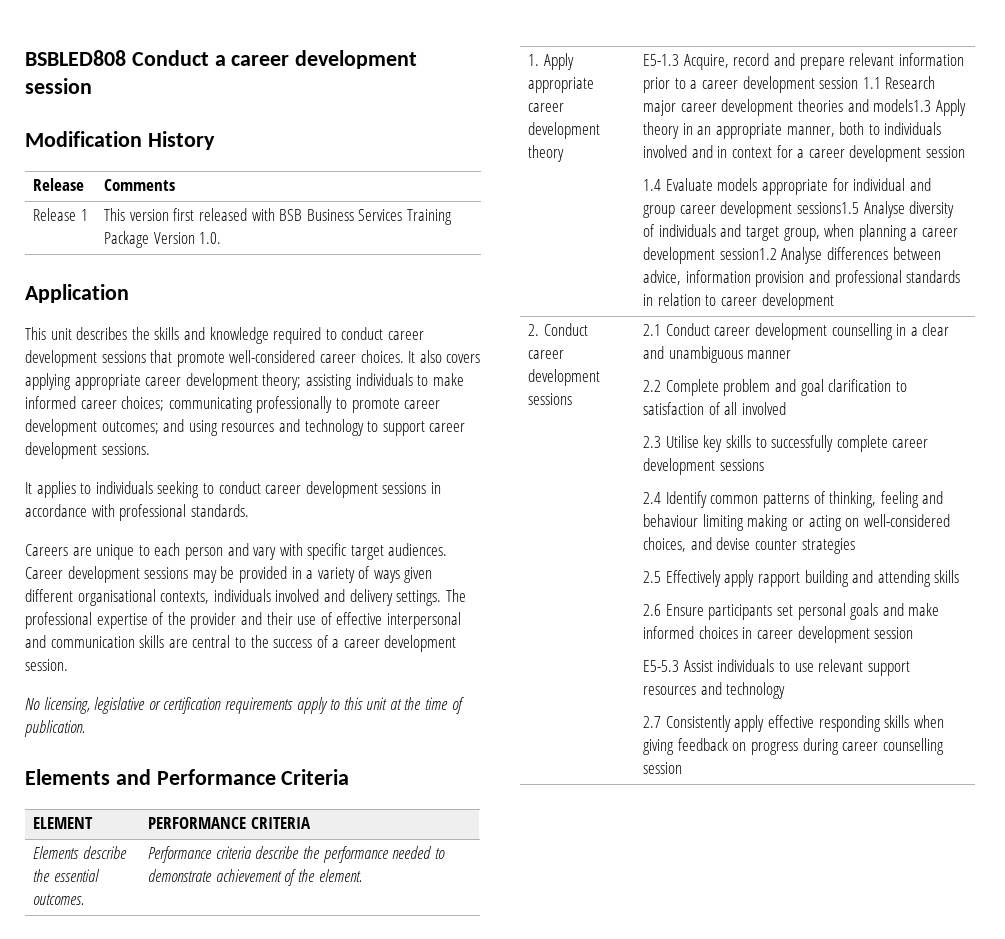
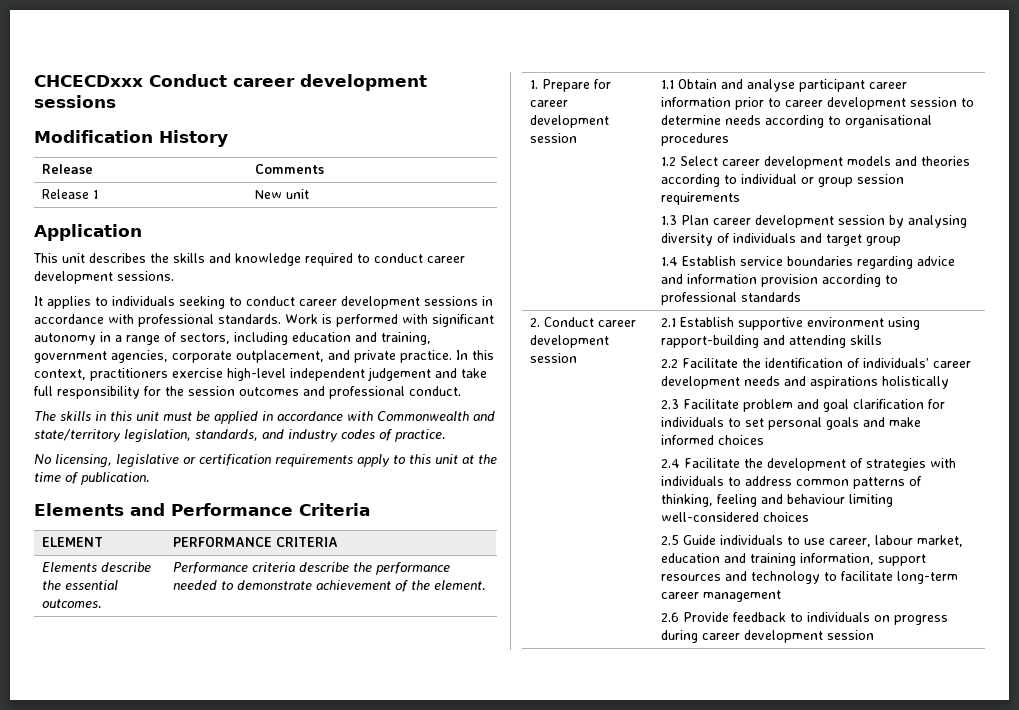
[25,50,418,69] [25,78,92,94] BSBLED808 Conduct a career development session -> [34,74,427,91] [34,95,116,108] CHCECDxxx Conduct career development sessions
[104,208,452,225] [104,231,222,248] This version first released with BSB Business Services Training Package Version 1.0. -> [255,189,310,199] New unit
[101,350,481,367] [25,373,464,390] [25,396,441,413] [25,419,466,436] [25,442,97,459] sessions that promote well-considered career choices. It also covers applying appropriate career development theory; assisting individuals to make informed career choices; communicating professionally to promote career development outcomes; and using resources and technology to support career development -> (113, 277) none
[25,543,448,560] [25,566,433,583] [25,589,466,606] [25,612,461,629] [25,635,457,652] [25,659,68,671] // Careers are unique to each person and vary with specific target audiences. Career development sessions may be provided in a variety of ways given different organisational contexts, individuals involved and delivery settings. The professional expertise of the provider and their use of effective interpersonal and communication skills are central to the success of a career development session. -> [285,314,494,327] [34,332,431,345] [34,350,494,363] [34,367,487,381] [34,386,461,399] [34,411,495,424] [34,429,446,443] Work is performed with significant autonomy in a range of sectors, including education and training, government agencies, corporate outplacement, and private practice. In this context, practitioners exercise high-level independent judgement and take full responsibility for the session outcomes and professional conduct. // The skills in this unit must be applied in accordance with Commonwealth and state/territory legislation, standards, and industry codes of practice.
[543,53,574,70] [528,77,595,93] [528,103,565,112] [528,122,601,139] [528,145,565,162] [643,53,895,70] Apply appropriate career development theory | E5-1.3 Acquire, record and prepare relevant -> [542,79,612,92] [530,100,569,107] [530,115,610,128] [530,133,578,143] [661,79,908,92] Prepare for career development session | 1.1 Obtain and analyse participant career
[690,76,936,93] [643,99,966,116] [643,122,942,139] [643,145,965,162] [643,178,931,195] [643,201,905,218] a career development session 1.1 Research major career development theories and models1.3 Apply theory in an appropriate manner, both to individuals involved and in context for a career development session // 1.4 Evaluate models appropriate for individual and group career development sessions1.5 Analyse -> [785,97,975,110] [661,115,933,128] [661,133,730,146] [661,156,971,169] [661,174,905,187] [661,192,741,205] [661,215,968,228] career development session to determine needs according to organisational procedures // 1.2 Select career development models and theories according to individual or group session requirements // 1.3 Plan career development session by analysing
[783,224,958,241] [643,247,941,264] [643,270,961,287] [643,293,834,310] group, when planning a career development session1.2 Analyse differences between advice, information provision and professional standards in relation to career development -> [866,236,902,246] [661,256,956,269] [661,274,899,287] [661,292,802,305] group // 1.4 Establish service boundaries regarding advice and information provision according to professional standards
[528,393,573,405] sessions -> [530,353,578,363] session
[665,323,950,340] [643,346,792,363] [643,379,907,396] [643,402,787,415] [643,435,929,452] [643,458,764,475] [643,491,707,508] Conduct career development counselling in a clear and unambiguous manner // 2.2 Complete problem and goal clarification to satisfaction of all involved // 2.3 Utilise key skills to successfully complete career development sessions // 2.4 Identify -> [680,317,921,330] [661,335,883,348] [661,358,972,368] [661,376,950,389] [661,399,946,412] [661,417,922,430] [661,435,765,445] [661,458,957,471] [661,476,793,486] Establish supportive environment using rapport-building and attending skills // 2.2 Facilitate the identification of individuals’ career development needs and aspirations holistically // 2.3 Facilitate problem and goal clarification for individuals to set personal goals and make informed choices // 2.4 Facilitate the development of strategies with individuals to address
[747,514,950,531] [643,537,855,554] [643,570,960,587] [643,603,940,620] [643,626,914,643] [643,659,910,676] [643,682,786,699] [643,715,944,732] [643,738,728,755] making or acting on well-considered choices, and devise counter strategies // 2.5 Effectively apply rapport building and attending skills // 2.6 Ensure participants set personal goals and make informed choices in career development session // E5-5.3 Assist individuals to use relevant support resources and technology // 2.7 Consistently apply effective responding skills when giving feedback -> [661,512,810,522] [661,535,964,547] [661,553,927,566] [661,571,959,584] [661,590,782,602] [661,612,871,622] well-considered choices // 2.5 Guide individuals to use career, labour market, education and training information, support resources and technology to facilitate long-term career management // 2.6 Provide feedback to individuals
[882,738,944,755] counselling -> [744,630,824,643] development

